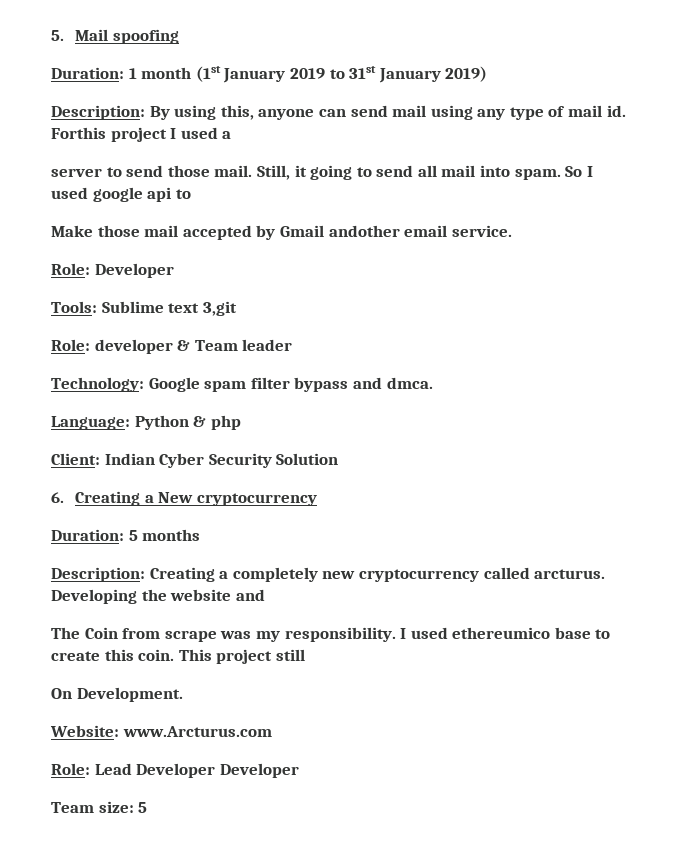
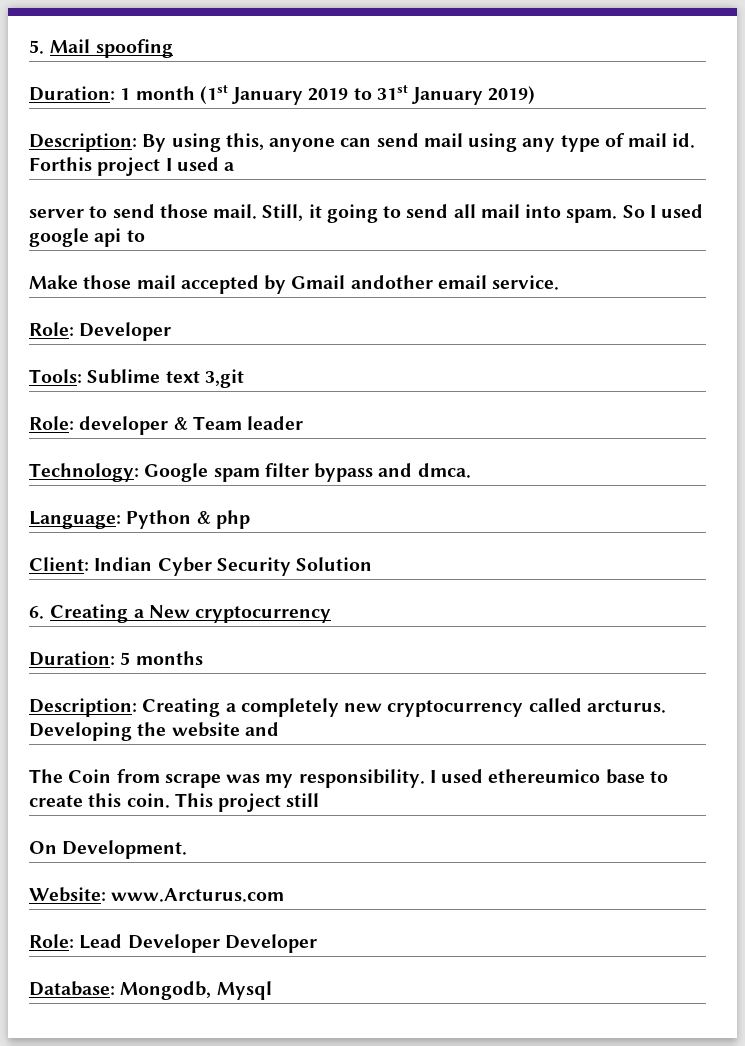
[51,801,148,813] Team size: 5 -> [29,981,272,1000] Database: Mongodb, Mysql

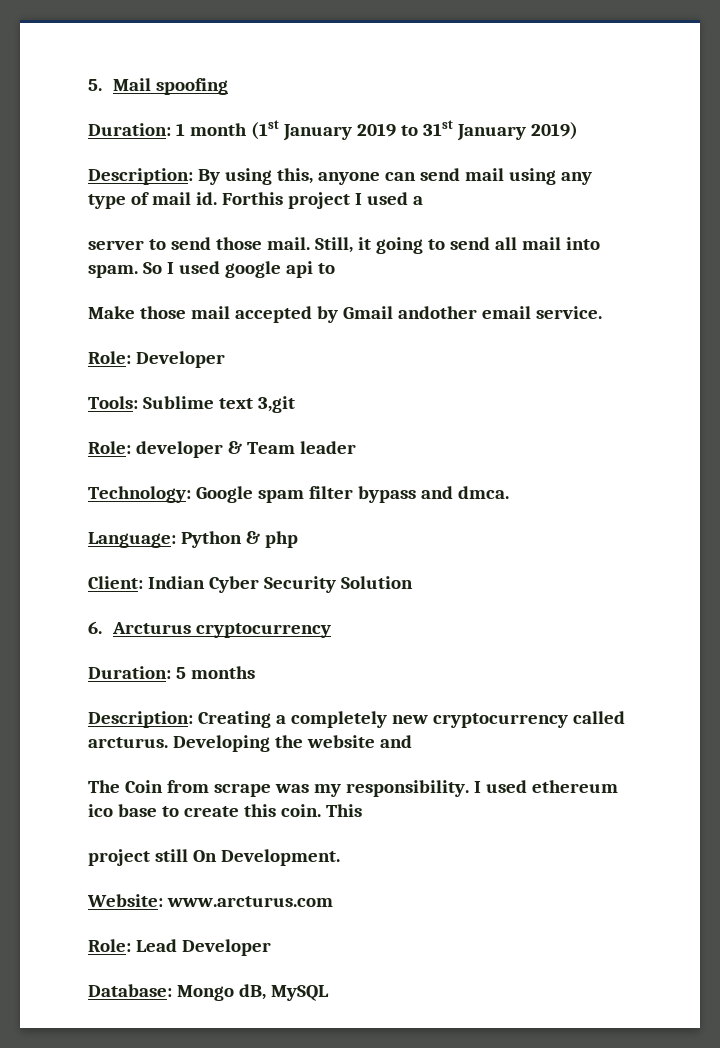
[50,604,190,623] Creating a New -> [111,622,191,634] Arcturus
[488,769,601,783] ethereumico -> [531,780,618,793] [88,804,113,817] ethereum ico
(213, 800) none -> (362, 810) //
(320, 800) // -> (188, 855) none
[111,888,285,902] www.Arcturus.com -> [166,896,333,907] www.arcturus.com
[224,934,317,953] Developer -> (271, 947) none
[120,981,272,1000] Mongodb, Mysql -> [176,984,329,1001] Mongo dB, MySQL

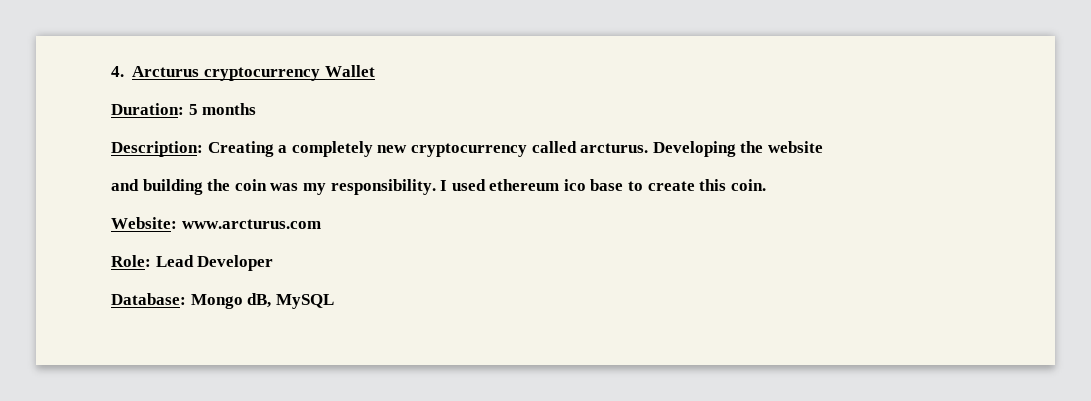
[88,78,228,95] [88,120,578,141] [88,168,592,185] [88,192,423,209] [88,237,600,254] [88,261,335,278] [88,306,602,323] [88,351,225,368] [88,396,295,413] [88,441,356,458] [88,486,509,503] [88,531,298,548] [88,576,413,593] [88,621,102,634] 5. Mail spoofing // Duration: 1 month (1st January 2019 to 31st January 2019) // Description: By using this, anyone can send mail using any type of mail id. Forthis project I used a // server to send those mail. Still, it going to send all mail into spam. So I used google api to // Make those mail accepted by Gmail andother email service. // Role: Developer // Tools: Sublime text 3,git // Role: developer & Team leader // Technology: Google spam filter bypass and dmca. // Language: Python & php // Client: Indian Cyber Security Solution // 6. -> [111,66,124,77] 4.
(331, 630) none -> [324,65,375,77] Wallet
[379,735,412,748] [88,780,271,797] and // The Coin from scrape -> [111,179,267,195] // and building the coin
[325,804,362,817] [88,849,340,866] This // project still On Development. -> (766, 185) none

